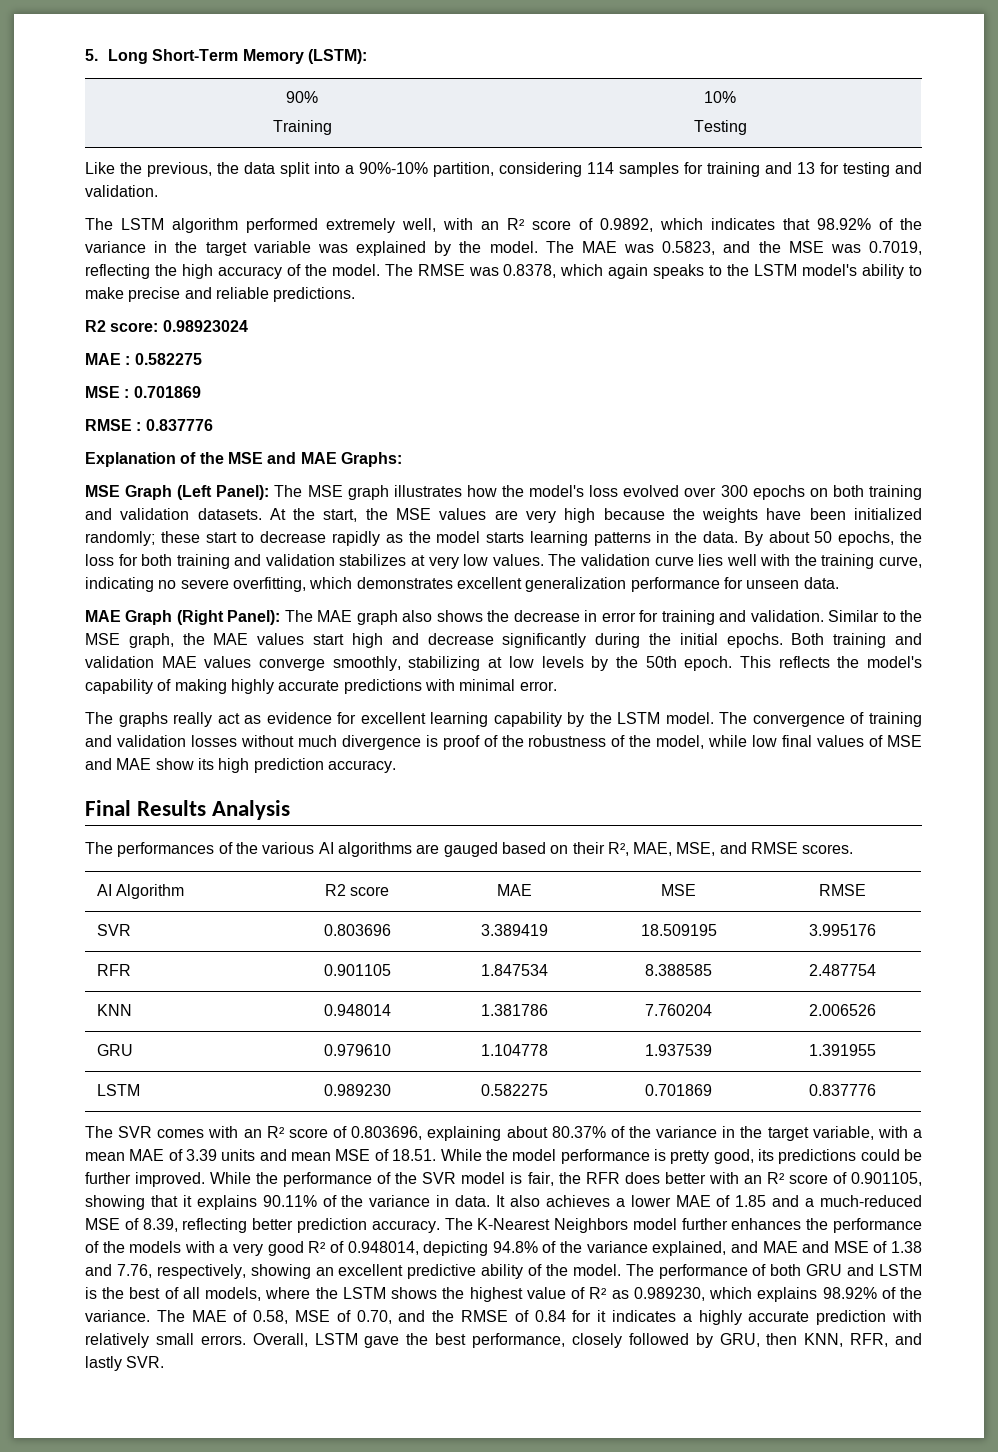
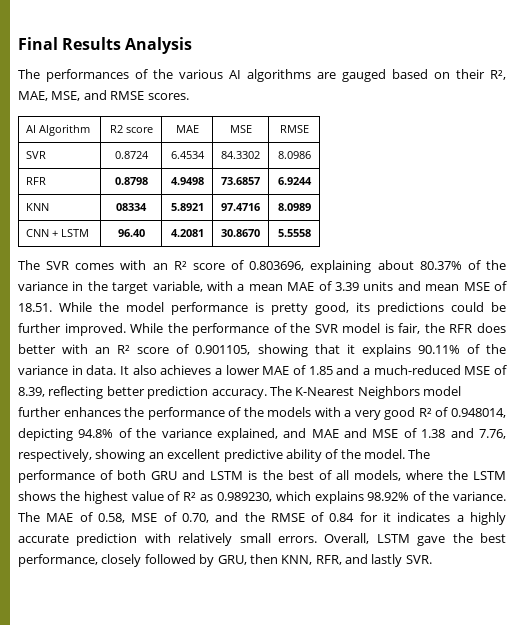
[85,49,368,64] [286,91,318,103] [272,120,332,135] [703,91,736,103] [693,120,747,135] [85,162,922,177] [85,185,158,197] [85,218,922,233] [85,241,922,256] [85,264,922,279] [85,287,356,302] [85,320,248,332] [85,353,202,365] [85,386,201,398] [85,419,213,431] [85,452,402,467] [85,485,922,500] [85,508,922,523] [85,531,922,546] [85,554,922,569] [85,577,839,592] [85,610,923,625] [85,633,922,648] [85,656,922,671] [85,679,557,694] [85,712,922,727] [85,735,922,750] [85,758,396,773] 5. Long Short-Term Memory (LSTM): // 90% // Training | 10% // Testing // Like the previous, the data split into a 90%-10% partition, considering 114 samples for training and 13 for testing and validation. // The LSTM algorithm performed extremely well, with an R² score of 0.9892, which indicates that 98.92% of the variance in the target variable was explained by the model. The MAE was 0.5823, and the MSE was 0.7019, reflecting the high accuracy of the model. The RMSE was 0.8378, which again speaks to the LSTM model's ability to make precise and reliable predictions. // R2 score: 0.98923024 // MAE : 0.582275 // MSE : 0.701869 // RMSE : 0.837776 // Explanation of the MSE and MAE Graphs: // MSE Graph (Left Panel): The MSE graph illustrates how the model's loss evolved over 300 epochs on both training and validation datasets. At the start, the MSE values are very high because the weights have been initialized randomly; these start to decrease rapidly as the model starts learning patterns in the data. By about 50 epochs, the loss for both training and validation stabilizes at very low values. The validation curve lies well with the training curve, indicating no severe overfitting, which demonstrates excellent generalization performance for unseen data. // MAE Graph (Right Panel): The MAE graph also shows the decrease in error for training and validation. Similar to the MSE graph, the MAE values start high and decrease significantly during the initial epochs. Both training and validation MAE values converge smoothly, stabilizing at low levels by the 50th epoch. This reflects the model's capability of making highly accurate predictions with minimal error. // The graphs really act as evidence for excellent learning capability by the LSTM model. The convergence of training and validation losses without much divergence is proof of the robustness of the model, while low final values of MSE and MAE show its high prediction accuracy. // -> (18, 43) none
[323,924,391,936] [480,924,548,936] [640,924,717,936] [808,924,876,936] [97,964,132,976] [323,964,391,976] [480,964,548,976] [644,964,712,976] [808,964,876,976] [97,1004,133,1016] [323,1004,391,1016] [480,1004,548,1016] [644,1004,712,1016] [808,1004,876,1016] [97,1044,134,1056] [323,1044,391,1056] [480,1044,548,1056] [644,1044,712,1056] [808,1044,876,1056] [97,1084,141,1096] [323,1084,391,1096] [480,1084,548,1096] [644,1084,712,1096] [808,1084,876,1096] 0.803696 | 3.389419 | 18.509195 | 3.995176 // RFR | 0.901105 | 1.847534 | 8.388585 | 2.487754 // KNN | 0.948014 | 1.381786 | 7.760204 | 2.006526 // GRU | 0.979610 | 1.104778 | 1.937539 | 1.391955 // LSTM | 0.989230 | 0.582275 | 0.701869 | 0.837776 -> [114,151,149,159] [170,151,205,159] [221,151,260,159] [277,151,311,159] [26,177,47,185] [114,177,148,185] [170,177,204,185] [221,177,260,185] [277,177,312,185] [26,203,50,211] [116,203,147,211] [170,203,204,211] [221,203,260,211] [277,203,311,211] [26,229,90,237] [117,229,145,237] [170,229,204,237] [221,229,260,237] [277,229,311,237] 0.8724 | 6.4534 | 84.3302 | 8.0986 // RFR | 0.8798 | 4.9498 | 73.6857 | 6.9244 // KNN | 08334 | 5.8921 | 97.4716 | 8.0989 // CNN + LSTM | 96.40 | 4.2081 | 30.8670 | 5.5558

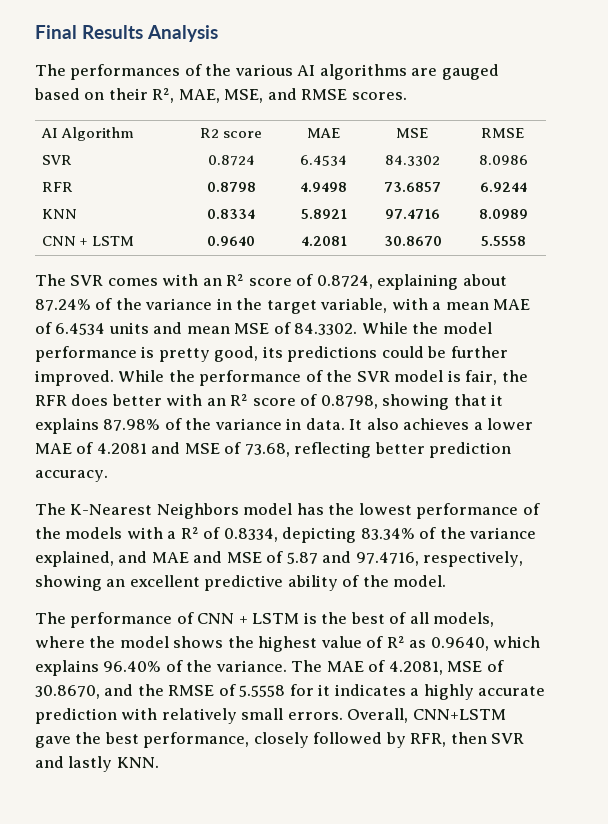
[116,203,147,211] 08334 -> [207,209,255,219] 0.8334
[117,229,145,237] 96.40 -> [207,236,255,246] 0.9640
[249,261,305,271] 0.803696, -> [316,275,373,289] 0.8724,
[419,261,462,270] 80.37% -> [35,299,91,311] 87.24%
[335,282,359,291] 3.39 -> [55,323,106,335] 6.4534
[18,303,52,312] 18.51. -> [294,323,358,335] 84.3302.
[195,345,251,355] 0.901105, -> [320,395,378,409] 0.8798,
[417,345,460,354] 90.11% -> [103,419,161,431] 87.98%
[308,365,508,375] [18,387,45,397] 1.85 and a much-reduced MSE of 8.39, -> [96,442,290,457] 4.2081 and MSE of 73.68,
(267, 394) none -> (108, 476) //
[18,407,145,417] further enhances the -> [296,503,412,515] has the lowest
[354,407,507,420] [18,428,114,441] very good R² of 0.948014, depicting 94.8% -> [180,527,415,543] R² of 0.8334, depicting 83.34%
[421,428,506,439] 1.38 and 7.76, -> [286,551,419,566] 5.87 and 97.4716,
(405, 454) none -> (447, 581) //
[117,470,206,480] both GRU and -> [197,613,248,624] CNN +
[472,471,506,480] LSTM -> [119,636,169,648] model
[216,492,272,502] 0.989230, -> [430,637,489,651] 0.9640,
[367,492,410,501] 98.92% -> [103,661,162,672] 96.40%
[97,512,209,523] 0.58, MSE of 0.70, -> [388,660,504,675] [35,685,100,699] 4.2081, MSE of 30.8670,
[329,513,355,522] 0.84 -> [239,685,286,697] 5.5558
[376,534,410,543] LSTM -> [412,709,506,720] CNN+LSTM
[217,554,342,565] GRU, then KNN, RFR, -> [410,732,525,747] RFR, then SVR
[405,555,432,564] SVR. -> [116,757,159,768] KNN.

